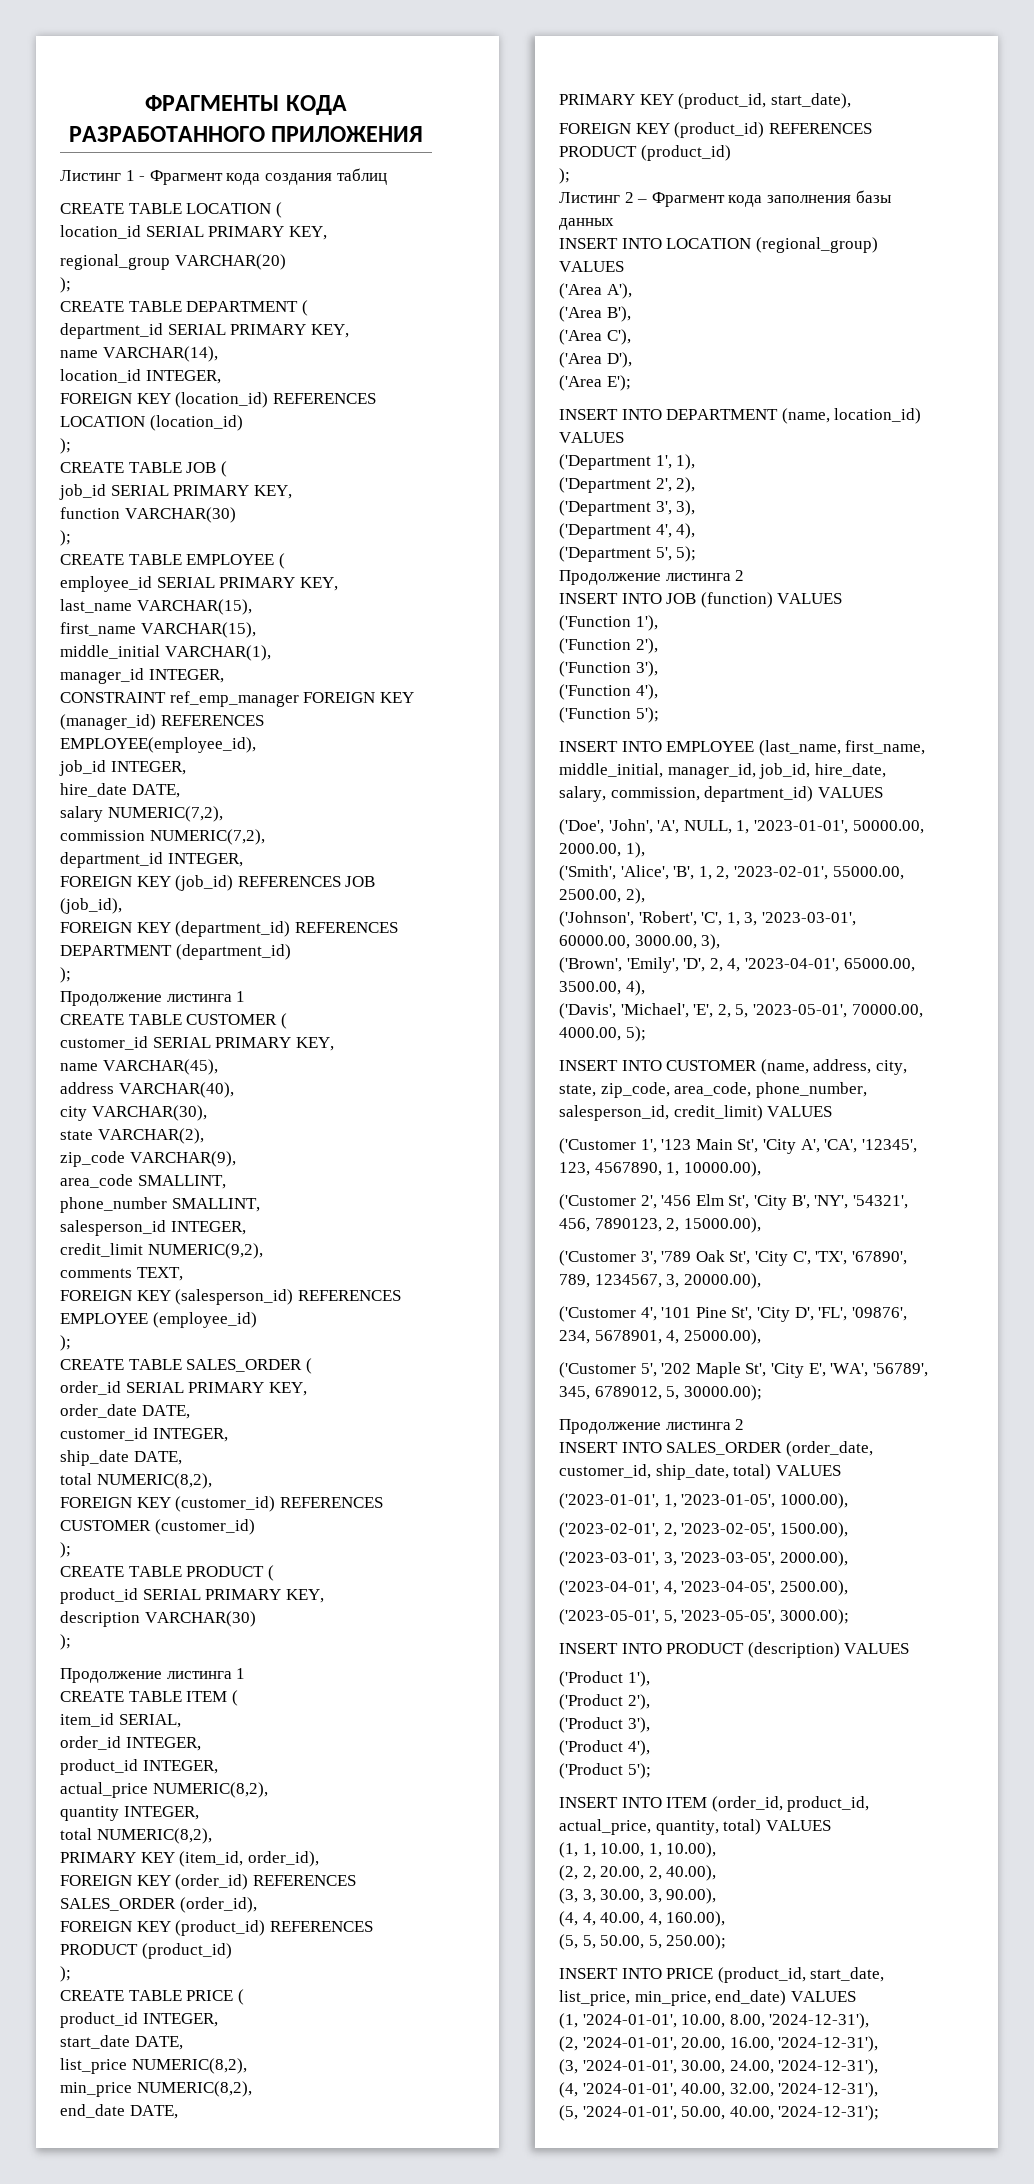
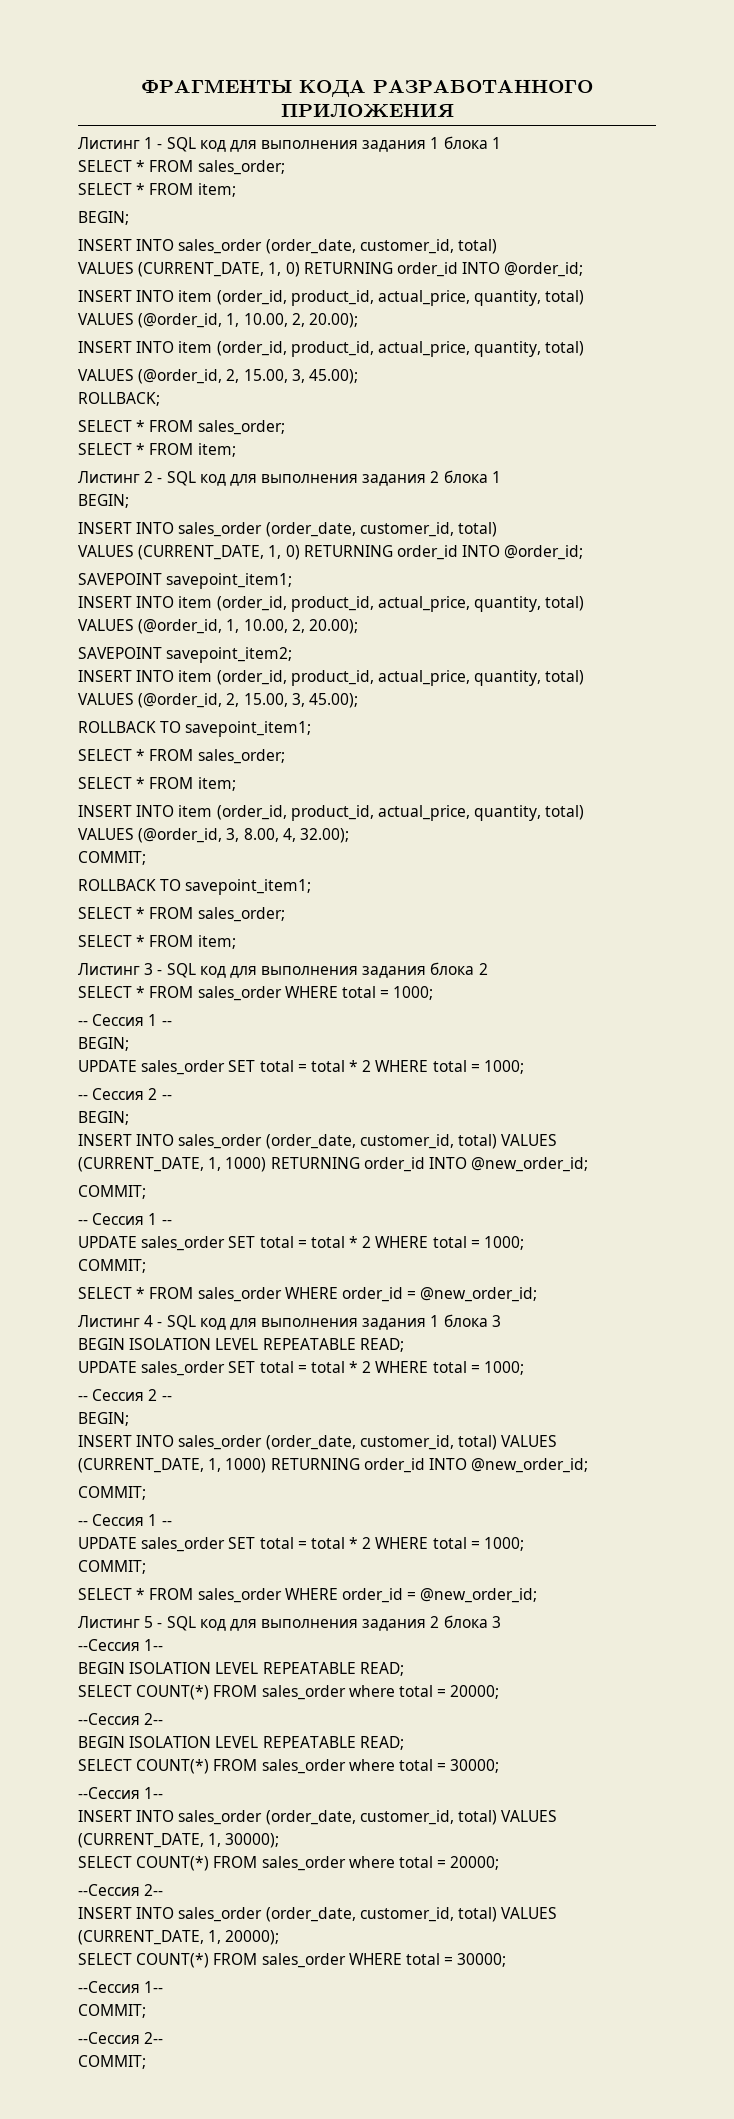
[149,168,387,185] [60,202,282,218] [60,225,327,240] [60,254,286,270] [60,277,71,293] [60,300,308,316] [60,323,349,339] [60,346,218,362] [60,369,221,384] [60,392,376,408] [60,415,243,431] [60,438,71,454] [60,461,227,477] [59,484,292,500] [60,507,236,523] [60,530,71,546] [60,553,285,569] [60,576,338,592] [60,599,252,615] [60,622,256,638] [60,645,271,661] [60,668,224,684] [60,691,414,707] [60,714,264,730] [60,737,256,753] [59,760,186,776] [60,783,180,798] [60,806,223,822] [60,829,265,845] [60,852,243,868] [60,875,376,891] [60,898,122,914] [60,921,398,937] [60,944,291,960] [60,967,71,983] [60,991,246,1006] [60,1013,287,1029] [60,1036,334,1051] [60,1059,218,1075] [60,1082,234,1098] [60,1105,207,1121] [60,1128,204,1144] [60,1151,236,1167] [60,1174,226,1189] [60,1197,260,1213] [60,1220,246,1236] [60,1243,263,1259] [60,1267,183,1281] [60,1289,401,1305] [60,1312,257,1328] [60,1335,71,1351] [60,1358,312,1374] [60,1381,307,1396] [60,1404,190,1419] [60,1427,228,1442] [60,1450,182,1466] [60,1473,212,1489] [60,1496,383,1512] [60,1519,255,1535] [60,1542,71,1558] [60,1565,274,1581] [60,1588,324,1604] [60,1611,256,1627] [60,1634,71,1650] [60,1668,246,1683] [60,1690,238,1706] [60,1713,181,1728] [60,1736,201,1751] [60,1759,218,1775] [60,1782,268,1798] [60,1806,199,1821] [60,1828,212,1844] [60,1851,319,1867] [60,1874,356,1890] [60,1897,257,1913] [60,1920,373,1936] [60,1943,232,1959] [60,1966,71,1982] [60,1989,244,2005] [60,2012,218,2028] [60,2035,183,2050] [60,2058,247,2074] [60,2081,252,2097] [60,2104,178,2119] [559,93,851,109] [559,122,872,138] [559,145,731,161] [559,168,570,184] [559,190,892,207] [559,218,614,230] [559,237,878,253] [559,261,624,272] [559,283,632,299] [559,306,631,322] [559,329,631,345] [559,352,632,368] [559,375,631,391] [559,408,922,424] [559,432,624,443] [559,454,696,470] [559,477,696,493] [559,500,696,516] [559,523,696,539] [559,546,697,562] [559,570,745,585] [559,592,843,608] [559,615,658,631] [559,638,658,654] [559,661,658,677] [559,684,658,700] [559,707,659,723] [559,740,926,756] [559,763,886,779] [559,786,883,802] [559,819,924,835] [559,842,645,858] [559,865,904,881] [559,888,645,904] [559,911,856,927] [559,934,721,950] [559,957,915,973] [559,980,645,996] [559,1003,923,1019] [559,1026,646,1042] [559,1059,907,1075] [559,1082,867,1098] [559,1105,833,1121] [559,1138,917,1154] [559,1161,761,1177] [559,1194,908,1210] [559,1217,761,1233] [559,1250,907,1266] [559,1273,761,1289] [559,1306,907,1322] [559,1329,761,1345] [559,1362,928,1378] [559,1385,762,1401] [559,1419,745,1434] [559,1441,873,1457] [559,1464,841,1480] [559,1493,848,1509] [559,1522,848,1538] [559,1551,848,1567] [559,1580,848,1596] [559,1609,849,1625] [559,1642,910,1658] [559,1671,650,1687] [559,1694,650,1710] [559,1717,650,1733] [559,1740,650,1756] [559,1763,651,1779] [559,1796,870,1812] [559,1819,831,1835] [559,1842,717,1858] [559,1865,717,1881] [559,1888,717,1904] [559,1911,726,1927] [559,1934,727,1950] [559,1967,885,1983] [559,1990,856,2006] [559,2013,870,2029] [559,2036,879,2052] [559,2059,879,2075] [559,2082,879,2098] [559,2105,880,2121] Фрагмент кода создания таблиц // CREATE TABLE LOCATION ( // location_id SERIAL PRIMARY KEY, // regional_group VARCHAR(20) // ); // CREATE TABLE DEPARTMENT ( // department_id SERIAL PRIMARY KEY, // name VARCHAR(14), // location_id INTEGER, // FOREIGN KEY (location_id) REFERENCES LOCATION (location_id) // ); // CREATE TABLE JOB ( // job_id SERIAL PRIMARY KEY, // function VARCHAR(30) // ); // CREATE TABLE EMPLOYEE ( // employee_id SERIAL PRIMARY KEY, // last_name VARCHAR(15), // first_name VARCHAR(15), // middle_initial VARCHAR(1), // manager_id INTEGER, // CONSTRAINT ref_emp_manager FOREIGN KEY (manager_id) REFERENCES EMPLOYEE(employee_id), // job_id INTEGER, // hire_date DATE, // salary NUMERIC(7,2), // commission NUMERIC(7,2), // department_id INTEGER, // FOREIGN KEY (job_id) REFERENCES JOB (job_id), // FOREIGN KEY (department_id) REFERENCES DEPARTMENT (department_id) // ); // Продолжение листинга 1 // CREATE TABLE CUSTOMER ( // customer_id SERIAL PRIMARY KEY, // name VARCHAR(45), // address VARCHAR(40), // city VARCHAR(30), // state VARCHAR(2), // zip_code VARCHAR(9), // area_code SMALLINT, // phone_number SMALLINT, // salesperson_id INTEGER, // credit_limit NUMERIC(9,2), // comments TEXT, // FOREIGN KEY (salesperson_id) REFERENCES EMPLOYEE (employee_id) // ); // CREATE TABLE SALES_ORDER ( // order_id SERIAL PRIMARY KEY, // order_date DATE, // customer_id INTEGER, // ship_date DATE, // total NUMERIC(8,2), // FOREIGN KEY (customer_id) REFERENCES CUSTOMER (customer_id) // ); // CREATE TABLE PRODUCT ( // product_id SERIAL PRIMARY KEY, // description VARCHAR(30) // ); // Продолжение листинга 1 // CREATE TABLE ITEM ( // item_id SERIAL, // order_id INTEGER, // product_id INTEGER, // actual_price NUMERIC(8,2), // quantity INTEGER, // total NUMERIC(8,2), // PRIMARY KEY (item_id, order_id), // FOREIGN KEY (order_id) REFERENCES SALES_ORDER (order_id), // FOREIGN KEY (product_id) REFERENCES PRODUCT (product_id) // ); // CREATE TABLE PRICE ( // product_id INTEGER, // start_date DATE, // list_price NUMERIC(8,2), // min_price NUMERIC(8,2), // end_date DATE, // PRIMARY KEY (product_id, start_date), // FOREIGN KEY (product_id) REFERENCES PRODUCT (product_id) // ); // Листинг 2 – Фрагмент кода заполнения базы данных // INSERT INTO LOCATION (regional_group) VALUES // ('Area A'), // ('Area B'), // ('Area C'), // ('Area D'), // ('Area E'); // INSERT INTO DEPARTMENT (name, location_id) VALUES // ('Department 1', 1), // ('Department 2', 2), // ('Department 3', 3), // ('Department 4', 4), // ('Department 5', 5); // Продолжение листинга 2 // INSERT INTO JOB (function) VALUES // ('Function 1'), // ('Function 2'), // ('Function 3'), // ('Function 4'), // ('Function 5'); // INSERT INTO EMPLOYEE (last_name, first_name, middle_initial, manager_id, job_id, hire_date, salary, commission, department_id) VALUES // ('Doe', 'John', 'A', NULL, 1, '2023-01-01', 50000.00, 2000.00, 1), // ('Smith', 'Alice', 'B', 1, 2, '2023-02-01', 55000.00, 2500.00, 2), // ('Johnson', 'Robert', 'C', 1, 3, '2023-03-01', 60000.00, 3000.00, 3), // ('Brown', 'Emily', 'D', 2, 4, '2023-04-01', 65000.00, 3500.00, 4), // ('Davis', 'Michael', 'E', 2, 5, '2023-05-01', 70000.00, 4000.00, 5); // INSERT INTO CUSTOMER (name, address, city, state, zip_code, area_code, phone_number, salesperson_id, credit_limit) VALUES // ('Customer 1', '123 Main St', 'City A', 'CA', '12345', 123, 4567890, 1, 10000.00), // ('Customer 2', '456 Elm St', 'City B', 'NY', '54321', 456, 7890123, 2, 15000.00), // ('Customer 3', '789 Oak St', 'City C', 'TX', '67890', 789, 1234567, 3, 20000.00), // ('Customer 4', '101 Pine St', 'City D', 'FL', '09876', 234, 5678901, 4, 25000.00), // ('Customer 5', '202 Maple St', 'City E', 'WA', '56789', 345, 6789012, 5, 30000.00); // Продолжение листинга 2 // INSERT INTO SALES_ORDER (order_date, customer_id, ship_date, total) VALUES // ('2023-01-01', 1, '2023-01-05', 1000.00), // ('2023-02-01', 2, '2023-02-05', 1500.00), // ('2023-03-01', 3, '2023-03-05', 2000.00), // ('2023-04-01', 4, '2023-04-05', 2500.00), // ('2023-05-01', 5, '2023-05-05', 3000.00); // INSERT INTO PRODUCT (description) VALUES // ('Product 1'), // ('Product 2'), // ('Product 3'), // ('Product 4'), // ('Product 5'); // INSERT INTO ITEM (order_id, product_id, actual_price, quantity, total) VALUES // (1, 1, 10.00, 1, 10.00), // (2, 2, 20.00, 2, 40.00), // (3, 3, 30.00, 3, 90.00), // (4, 4, 40.00, 4, 160.00), // (5, 5, 50.00, 5, 250.00); // INSERT INTO PRICE (product_id, start_date, list_price, min_price, end_date) VALUES // (1, '2024-01-01', 10.00, 8.00, '2024-12-31'), // (2, '2024-01-01', 20.00, 16.00, '2024-12-31'), // (3, '2024-01-01', 30.00, 24.00, '2024-12-31'), // (4, '2024-01-01', 40.00, 32.00, '2024-12-31'), // (5, '2024-01-01', 50.00, 40.00, '2024-12-31'); -> [166,136,501,152] [78,160,285,175] [78,183,236,197] [78,211,129,225] [78,239,497,254] [78,262,584,277] [78,290,585,306] [78,313,358,328] [78,341,585,357] [78,369,358,384] [78,392,160,406] [78,420,285,435] [78,443,236,457] [78,470,501,486] [78,494,129,508] [78,522,497,537] [78,545,584,560] [78,573,293,589] [78,596,585,612] [78,619,358,634] [78,647,293,663] [78,670,585,686] [78,693,358,708] [78,721,312,737] [78,749,285,764] [78,777,236,791] [78,805,585,821] [78,828,349,843] [78,851,146,865] [78,879,312,895] [78,907,285,922] [78,935,236,949] [78,962,488,978] [78,986,434,1001] [78,1014,172,1026] [78,1037,129,1051] [78,1060,525,1075] [78,1088,172,1100] [78,1111,129,1125] [78,1134,558,1149] [78,1157,589,1172] [78,1185,146,1199] [78,1213,172,1225] [78,1236,525,1251] [78,1259,146,1273] [78,1287,538,1302] [78,1314,501,1330] [78,1338,404,1352] [78,1361,525,1376] [78,1389,172,1401] [78,1412,129,1426] [78,1435,558,1450] [78,1458,589,1473] [78,1486,146,1500] [78,1514,172,1526] [78,1537,525,1552] [78,1560,146,1574] [78,1588,538,1603] [78,1615,501,1631] [78,1639,164,1651] [78,1662,404,1676] [78,1685,500,1700] [78,1713,164,1725] [78,1736,404,1750] [78,1759,500,1774] [78,1787,164,1799] [78,1810,558,1825] [78,1833,280,1848] [78,1856,500,1871] [78,1884,164,1896] [78,1907,558,1922] [78,1930,280,1945] [78,1953,507,1968] [78,1981,164,1993] [78,2004,146,2018] [78,2032,164,2044] [78,2055,146,2069] SQL код для выполнения задания 1 блока 1 // SELECT * FROM sales_order; // SELECT * FROM item; // BEGIN; // INSERT INTO sales_order (order_date, customer_id, total) // VALUES (CURRENT_DATE, 1, 0) RETURNING order_id INTO @order_id; // INSERT INTO item (order_id, product_id, actual_price, quantity, total) // VALUES (@order_id, 1, 10.00, 2, 20.00); // INSERT INTO item (order_id, product_id, actual_price, quantity, total) // VALUES (@order_id, 2, 15.00, 3, 45.00); // ROLLBACK; // SELECT * FROM sales_order; // SELECT * FROM item; // Листинг 2 - SQL код для выполнения задания 2 блока 1 // BEGIN; // INSERT INTO sales_order (order_date, customer_id, total) // VALUES (CURRENT_DATE, 1, 0) RETURNING order_id INTO @order_id; // SAVEPOINT savepoint_item1; // INSERT INTO item (order_id, product_id, actual_price, quantity, total) // VALUES (@order_id, 1, 10.00, 2, 20.00); // SAVEPOINT savepoint_item2; // INSERT INTO item (order_id, product_id, actual_price, quantity, total) // VALUES (@order_id, 2, 15.00, 3, 45.00); // ROLLBACK TO savepoint_item1; // SELECT * FROM sales_order; // SELECT * FROM item; // INSERT INTO item (order_id, product_id, actual_price, quantity, total) // VALUES (@order_id, 3, 8.00, 4, 32.00); // COMMIT; // ROLLBACK TO savepoint_item1; // SELECT * FROM sales_order; // SELECT * FROM item; // Листинг 3 - SQL код для выполнения задания блока 2 // SELECT * FROM sales_order WHERE total = 1000; // -- Сессия 1 -- // BEGIN; // UPDATE sales_order SET total = total * 2 WHERE total = 1000; // -- Сессия 2 -- // BEGIN; // INSERT INTO sales_order (order_date, customer_id, total) VALUES (CURRENT_DATE, 1, 1000) RETURNING order_id INTO @new_order_id; // COMMIT; // -- Сессия 1 -- // UPDATE sales_order SET total = total * 2 WHERE total = 1000; // COMMIT; // SELECT * FROM sales_order WHERE order_id = @new_order_id; // Листинг 4 - SQL код для выполнения задания 1 блока 3 // BEGIN ISOLATION LEVEL REPEATABLE READ; // UPDATE sales_order SET total = total * 2 WHERE total = 1000; // -- Сессия 2 -- // BEGIN; // INSERT INTO sales_order (order_date, customer_id, total) VALUES (CURRENT_DATE, 1, 1000) RETURNING order_id INTO @new_order_id; // COMMIT; // -- Сессия 1 -- // UPDATE sales_order SET total = total * 2 WHERE total = 1000; // COMMIT; // SELECT * FROM sales_order WHERE order_id = @new_order_id; // Листинг 5 - SQL код для выполнения задания 2 блока 3 // --Сессия 1-- // BEGIN ISOLATION LEVEL REPEATABLE READ; // SELECT COUNT(*) FROM sales_order where total = 20000; // --Сессия 2-- // BEGIN ISOLATION LEVEL REPEATABLE READ; // SELECT COUNT(*) FROM sales_order where total = 30000; // --Сессия 1-- // INSERT INTO sales_order (order_date, customer_id, total) VALUES (CURRENT_DATE, 1, 30000); // SELECT COUNT(*) FROM sales_order where total = 20000; // --Сессия 2-- // INSERT INTO sales_order (order_date, customer_id, total) VALUES (CURRENT_DATE, 1, 20000); // SELECT COUNT(*) FROM sales_order WHERE total = 30000; // --Сессия 1-- // COMMIT; // --Сессия 2-- // COMMIT;

